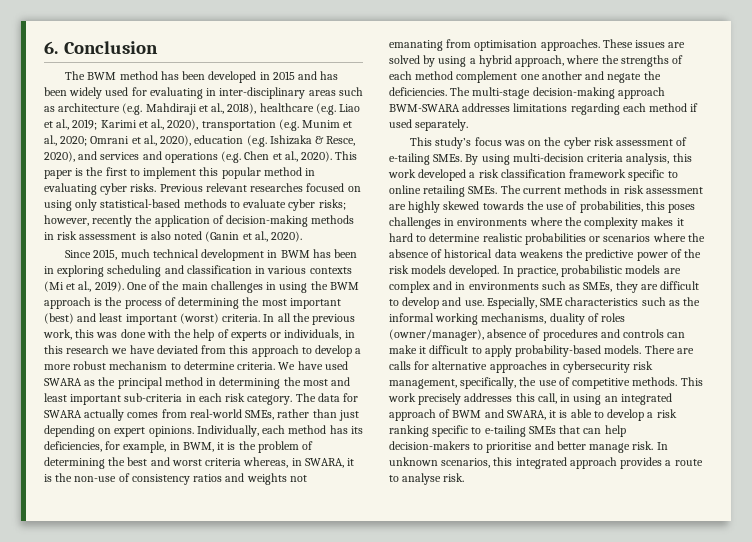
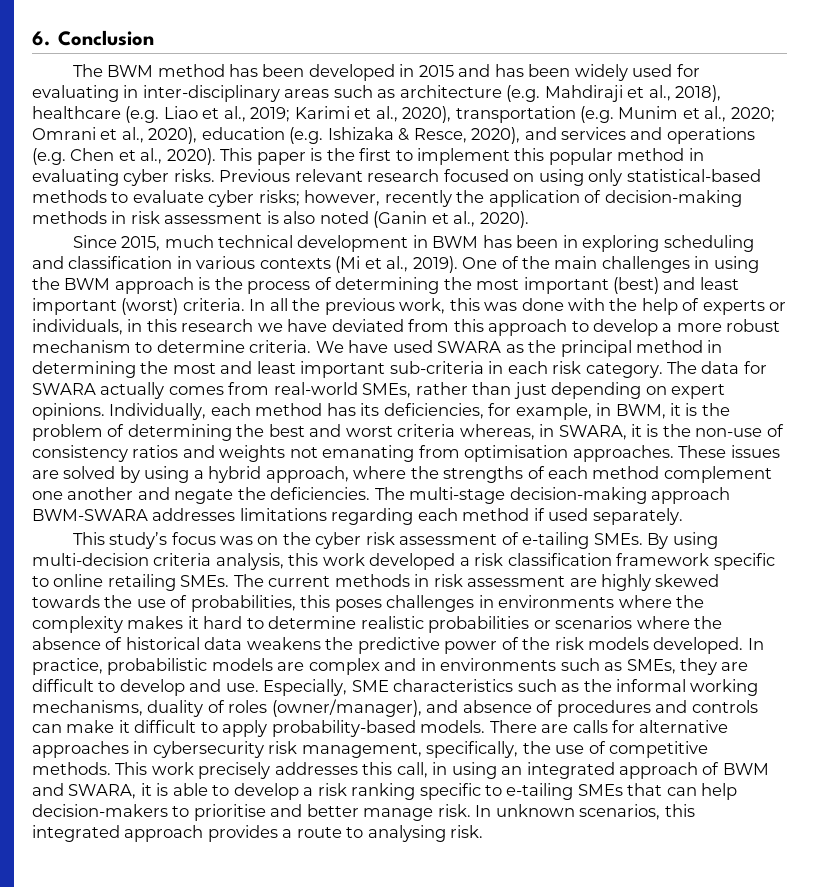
[250,183,304,192] researches -> [367,169,440,182] research
(484, 335) none -> [426,700,459,713] and
[402,473,442,485] analyse -> [367,825,446,842] analysing

